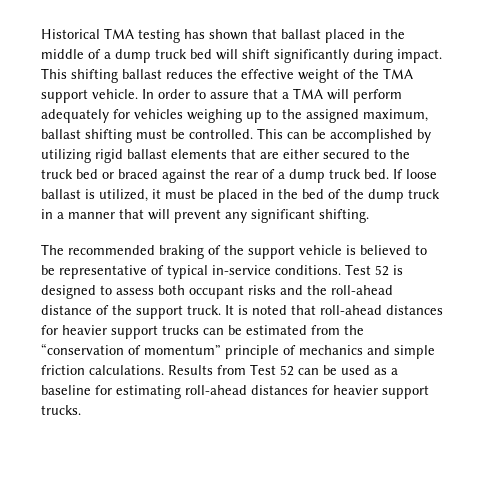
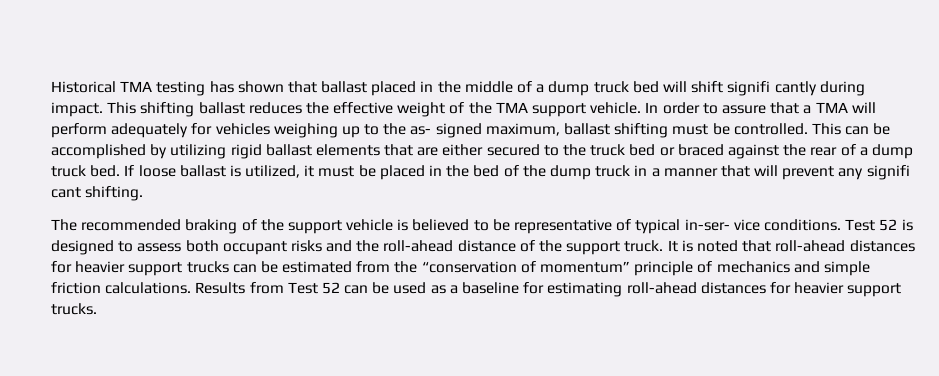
[274,49,349,63] significantly -> [727,81,817,96] signifi cantly
[306,109,359,123] assigned -> [410,123,482,138] as- signed
[251,209,315,223] significant -> [866,165,910,180] [51,187,81,198] signifi cant
[212,265,271,275] in-service -> [684,219,760,231] in-ser- vice

